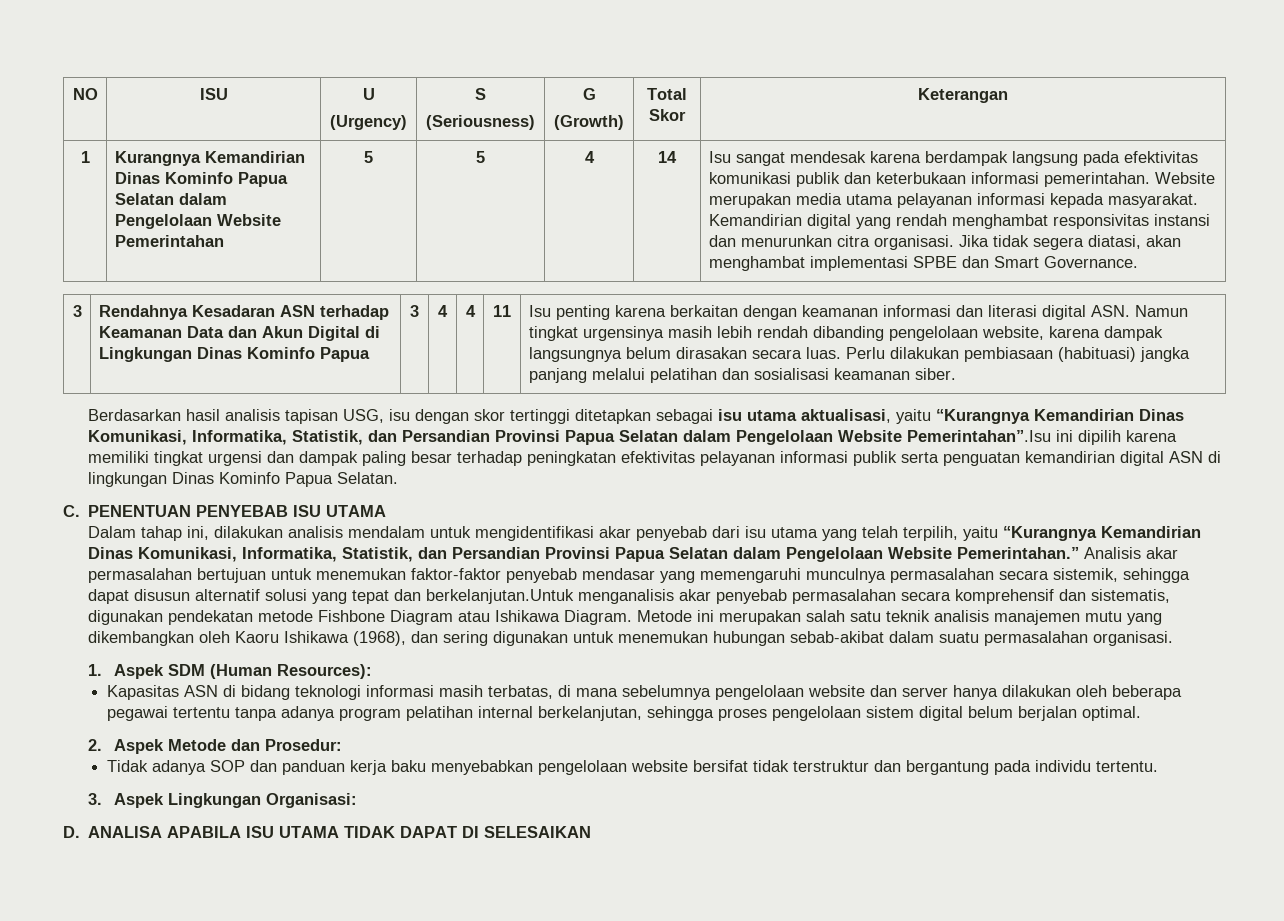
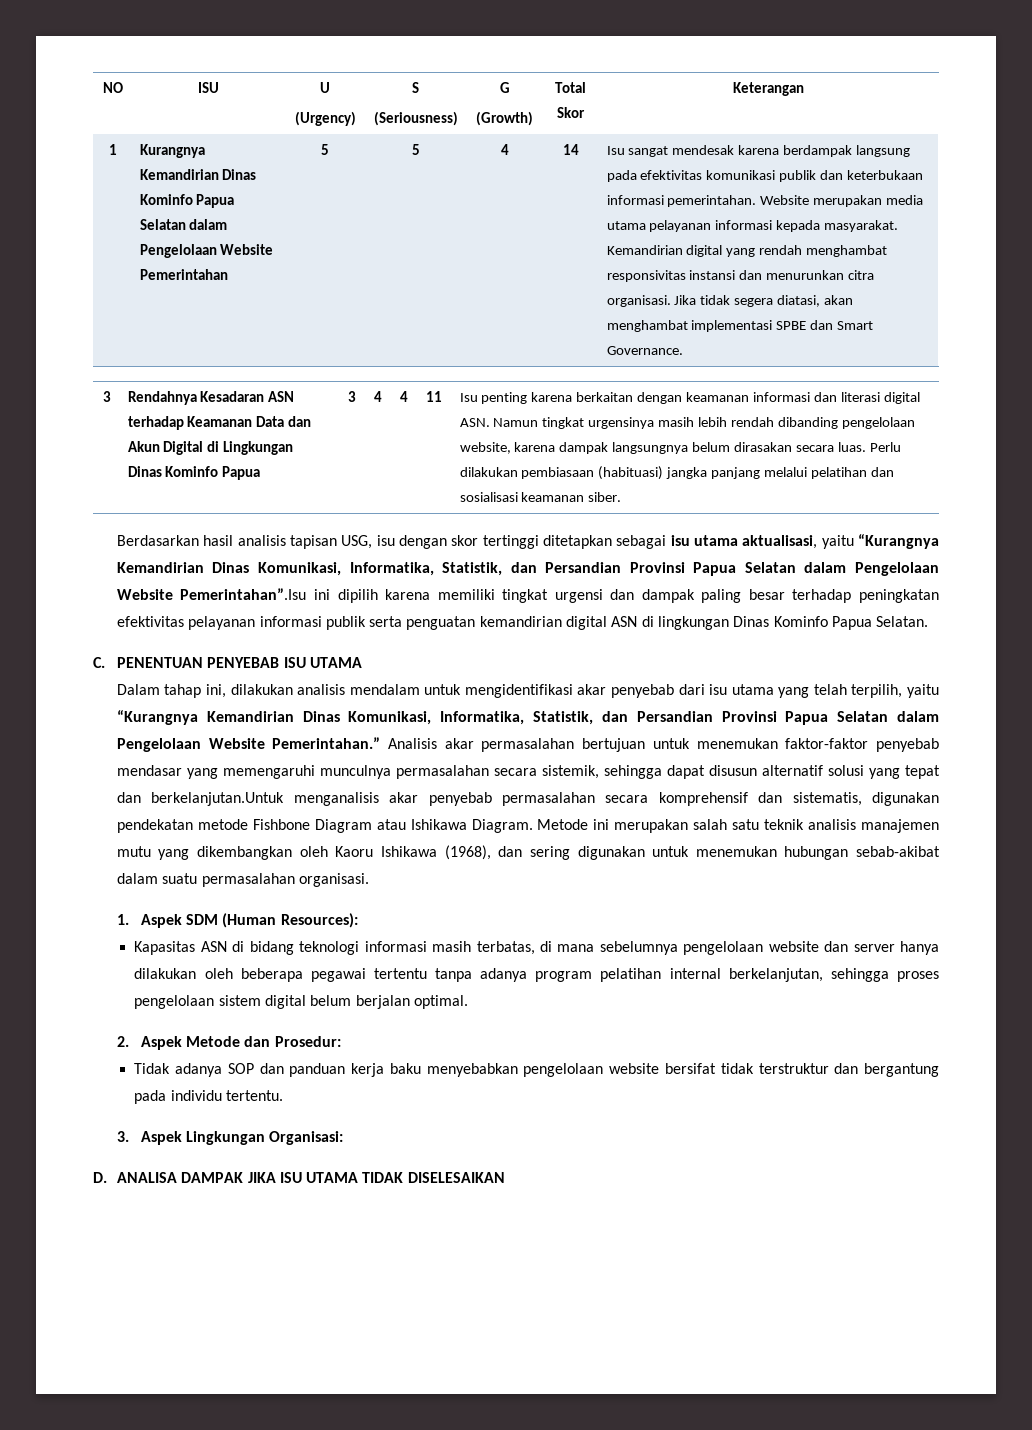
[167,826,242,838] APABILA -> [181,1172,276,1183] DAMPAK JIKA
[400,826,592,838] DAPAT DI SELESAIKAN -> [407,1172,505,1183] DISELESAIKAN

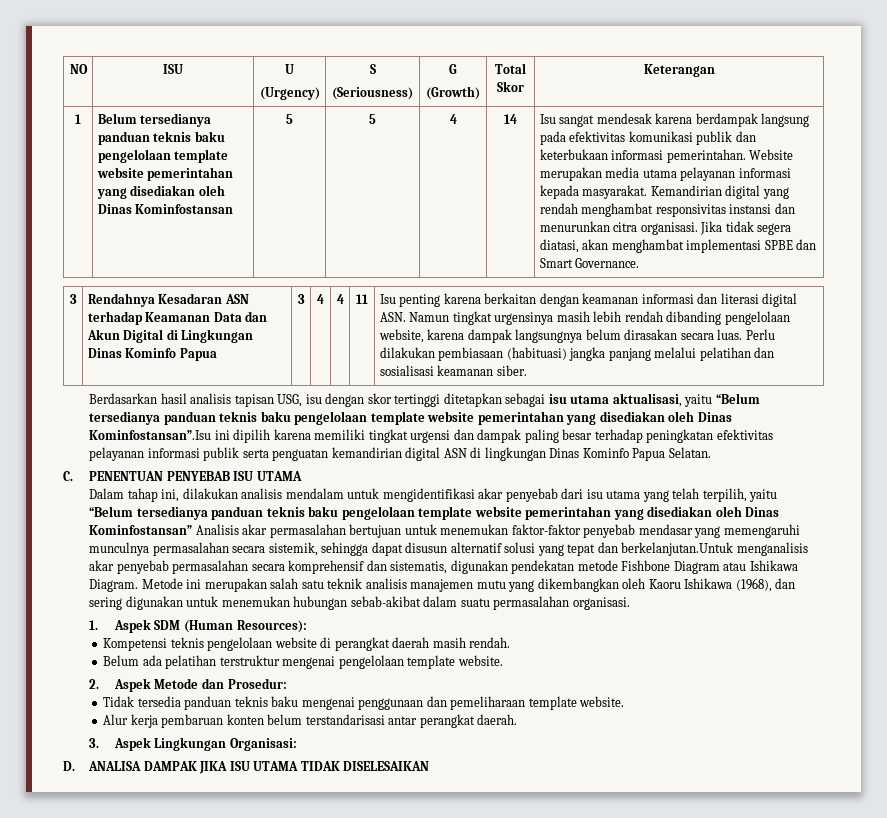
[139,144,205,158] [139,169,257,180] [139,194,235,208] [139,219,228,230] [139,244,274,258] [139,269,228,280] Kurangnya Kemandirian Dinas Kominfo Papua Selatan dalam Pengelolaan Website Pemerintahan -> [97,113,212,127] [97,131,225,145] [97,149,229,163] [96,167,234,181] [96,185,225,199] [97,204,234,214] Belum tersedianya panduan teknis baku pengelolaan template website pemerintahan yang disediakan oleh Dinas Kominfostansan
[858,534,940,549] [116,562,939,576] [116,588,307,600] “Kurangnya Kemandirian Dinas Komunikasi, Informatika, Statistik, dan Persandian Provinsi Papua Selatan dalam Pengelolaan Website Pemerintahan”.Isu -> [715,393,760,404] [88,411,732,425] [88,430,211,440] “Belum tersedianya panduan teknis baku pengelolaan template website pemerintahan yang disediakan oleh Dinas Kominfostansan”.Isu
[116,710,939,725] [116,737,381,752] “Kurangnya Kemandirian Dinas Komunikasi, Informatika, Statistik, dan Persandian Provinsi Papua Selatan dalam Pengelolaan Website Pemerintahan.” -> [88,506,780,520] [88,525,192,535] “Belum tersedianya panduan teknis baku pengelolaan template website pemerintahan yang disediakan oleh Dinas Kominfostansan”
[134,941,939,955] [134,968,939,982] [134,995,469,1009] Kapasitas ASN di bidang teknologi informasi masih terbatas, di mana sebelumnya pengelolaan website dan server hanya dilakukan oleh beberapa pegawai tertentu tanpa adanya program pelatihan internal berkelanjutan, sehingga proses pengelolaan sistem digital belum berjalan optimal. -> [103,637,511,651] [103,655,503,669] Kompetensi teknis pengelolaan website di perangkat daerah masih rendah. // Belum ada pelatihan terstruktur mengenai pengelolaan template website.
[175,1063,939,1077] [134,1090,284,1104] adanya SOP dan panduan kerja baku menyebabkan pengelolaan website bersifat tidak terstruktur dan bergantung pada individu tertentu. -> [137,696,625,710] [103,714,518,728] tersedia panduan teknis baku mengenai penggunaan dan pemeliharaan template website. // Alur kerja pembaruan konten belum terstandarisasi antar perangkat daerah.

